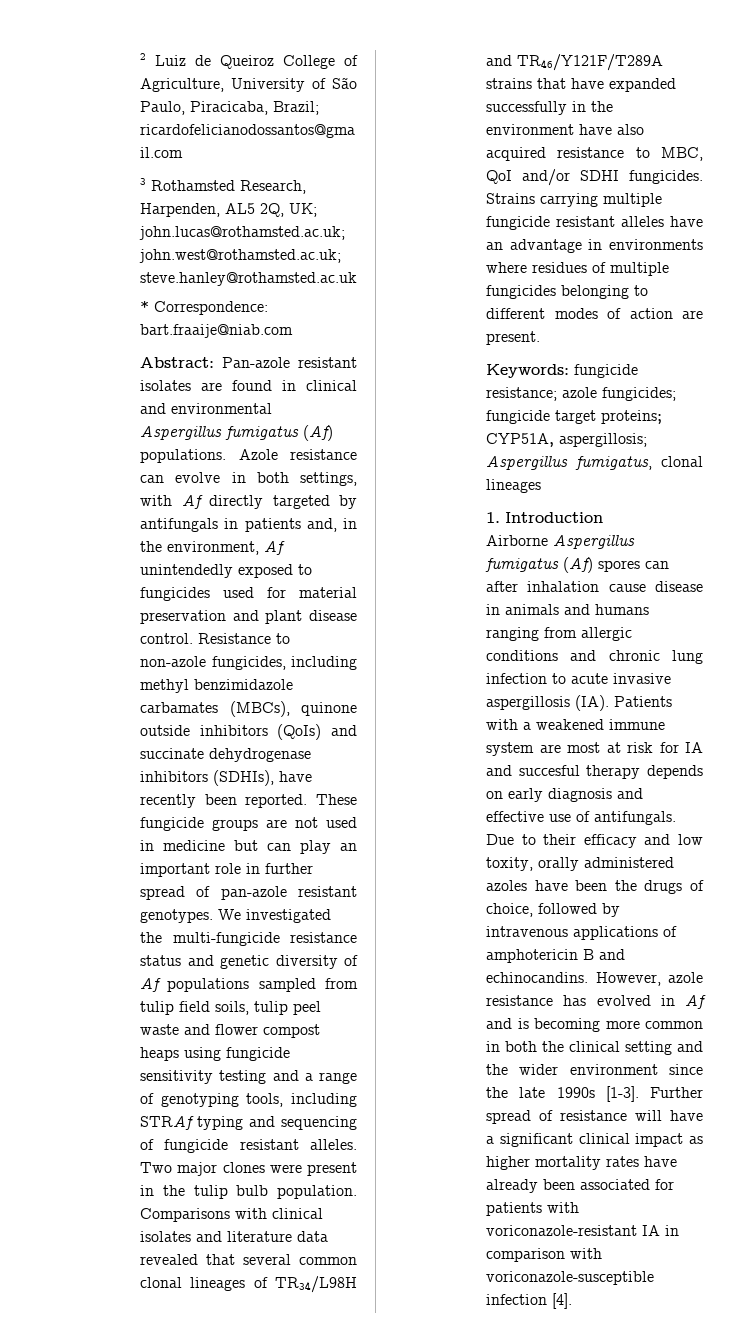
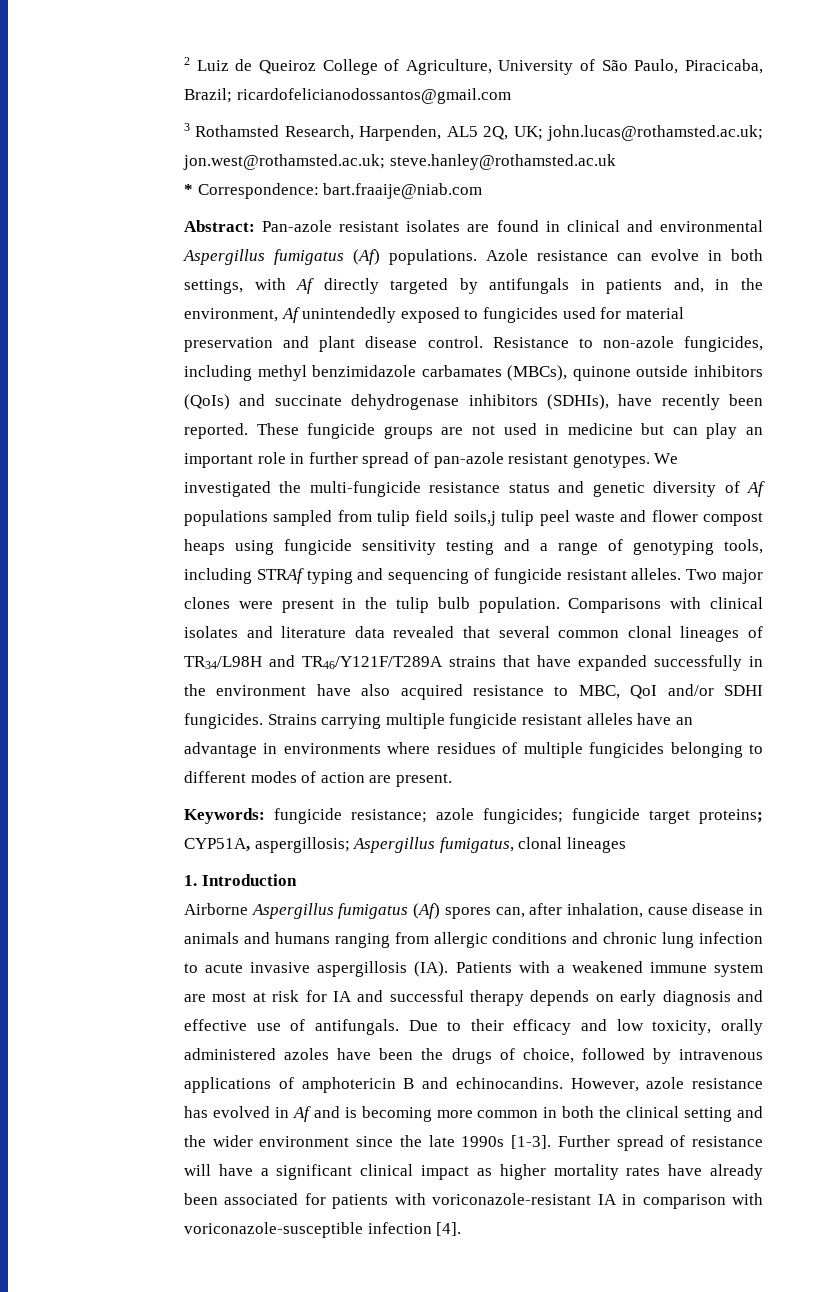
[139,249,341,263] john.west@rothamsted.ac.uk; -> [183,154,386,170] jon.west@rothamsted.ac.uk;
[215,1001,249,1015] soils, -> [453,510,496,526] soils,j
[645,561,669,569] [486,581,600,592] can after inhalation -> [495,903,643,918] can, after inhalation,
[518,765,580,776] succesful -> [389,990,464,1002] successful
[486,857,533,871] toxity, -> [652,1020,712,1035] toxicity,

